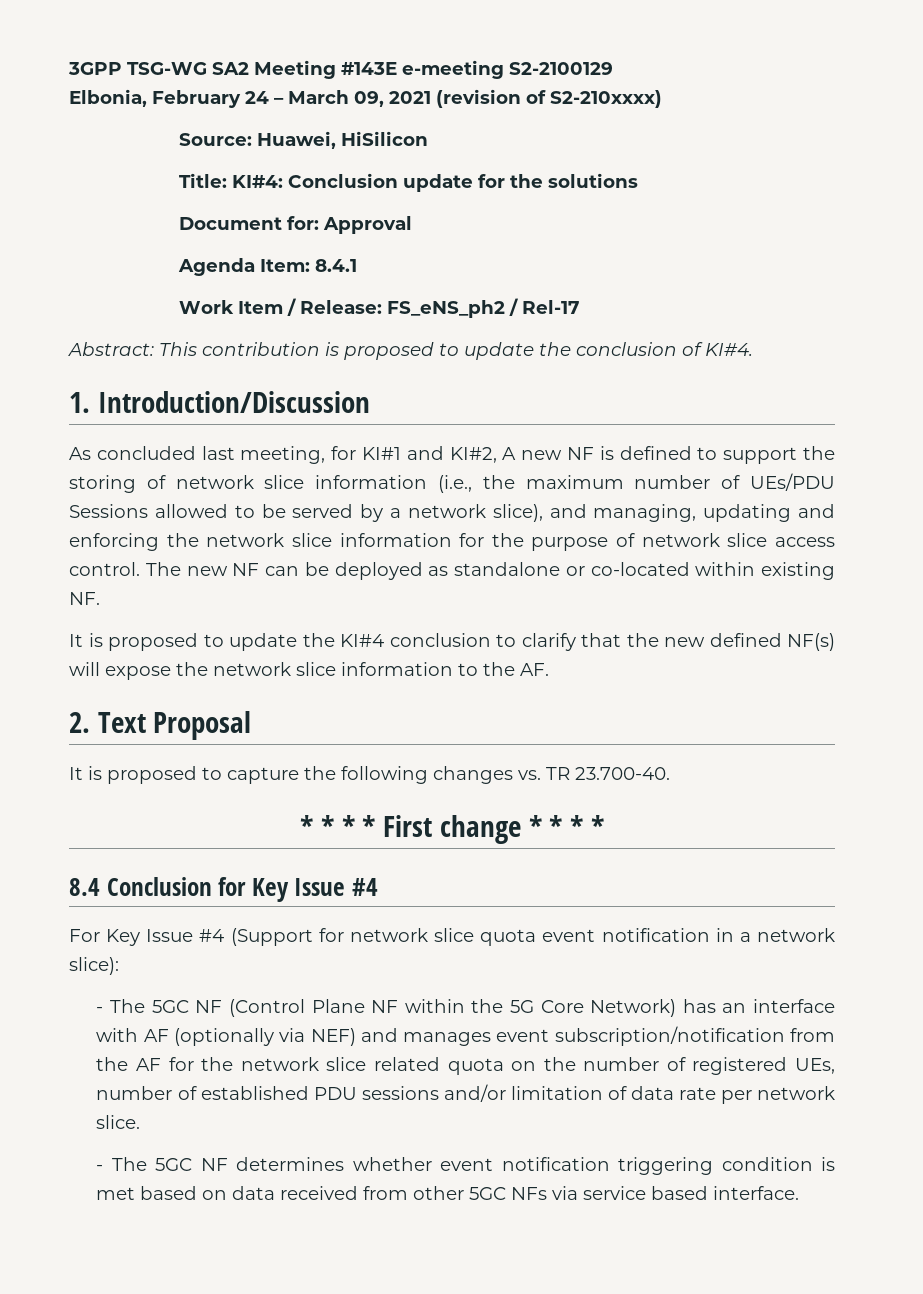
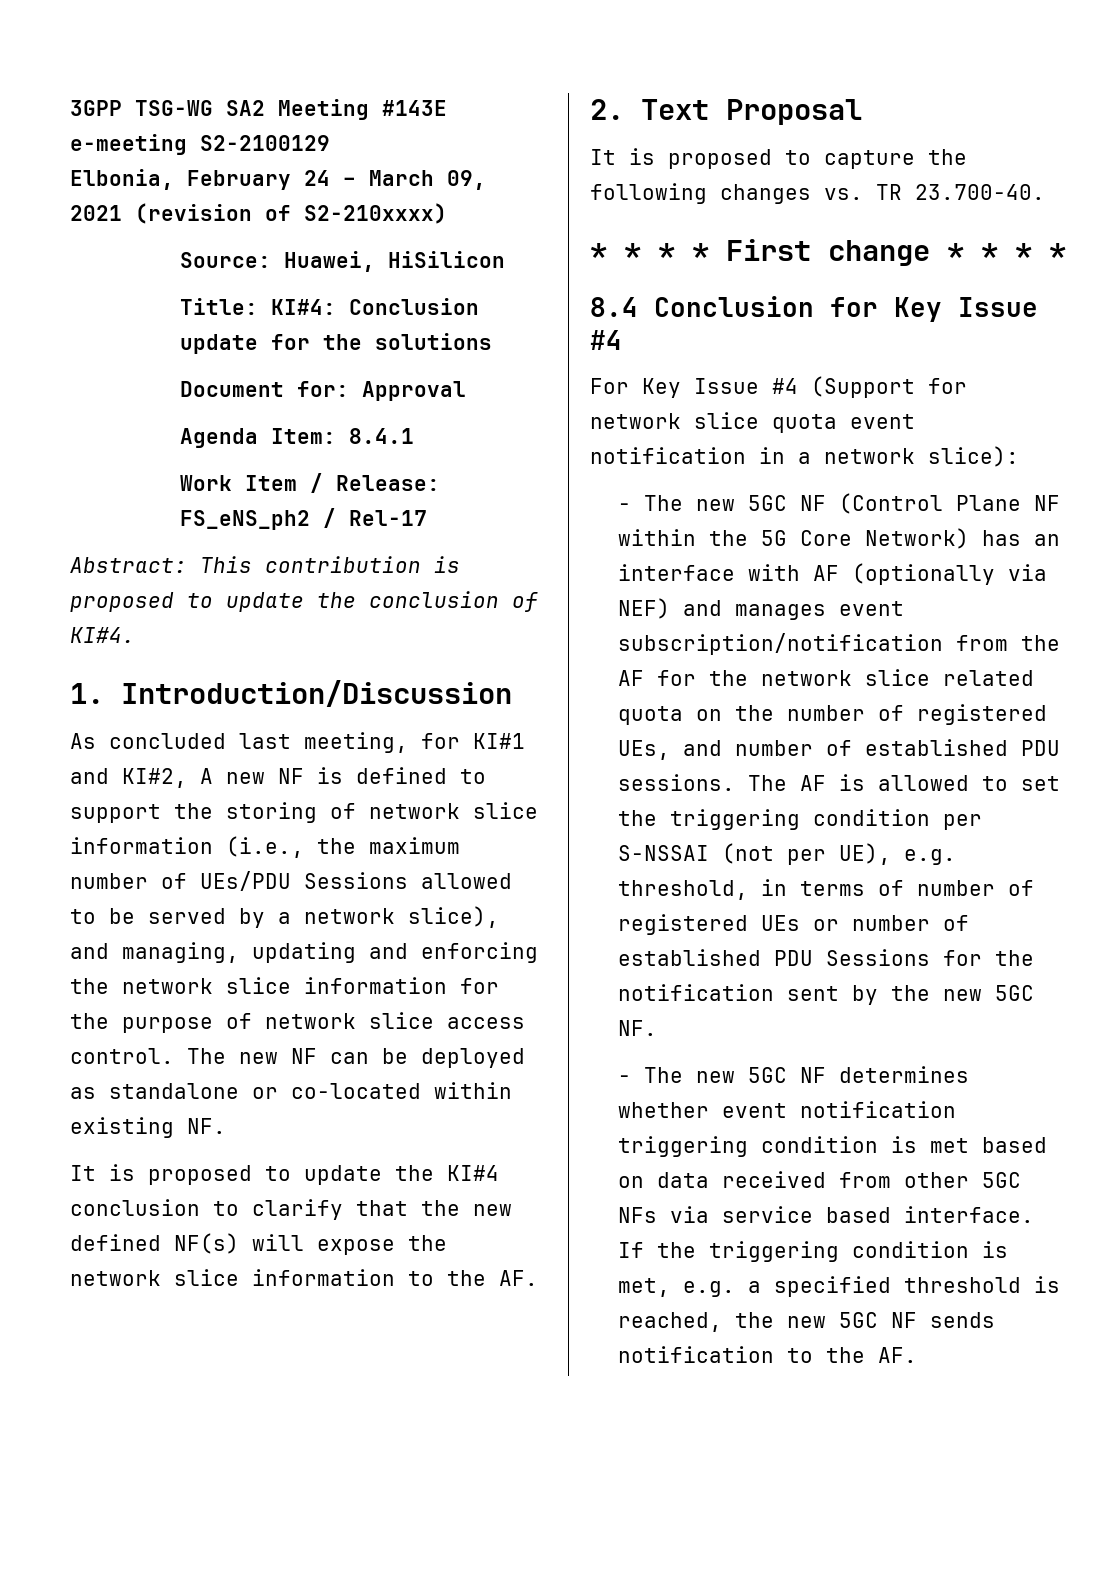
(146, 1006) none -> [695,499,735,511] new
[96,1084,835,1104] [96,1115,141,1129] [96,1157,147,1171] number of established PDU sessions and/or limitation of data rate per network slice. // - The -> [682,739,1060,756] [617,774,1060,791] [617,809,982,830] [617,843,956,865] [617,879,1034,900] [617,914,969,935] [617,949,1034,966] [617,984,1034,1005] [617,1020,657,1036] [617,1067,735,1083] and number of established PDU sessions. The AF is allowed to set the triggering condition per S-NSSAI (not per UE), e.g. threshold, in terms of number of registered UEs or number of established PDU Sessions for the notification sent by the new 5GC NF. // - The new
(800, 1193) none -> [617,1241,1008,1262] [617,1276,1060,1297] [617,1312,995,1332] [617,1346,917,1363] If the triggering condition is met, e.g. a specified threshold is reached, the new 5GC NF sends notification to the AF.

